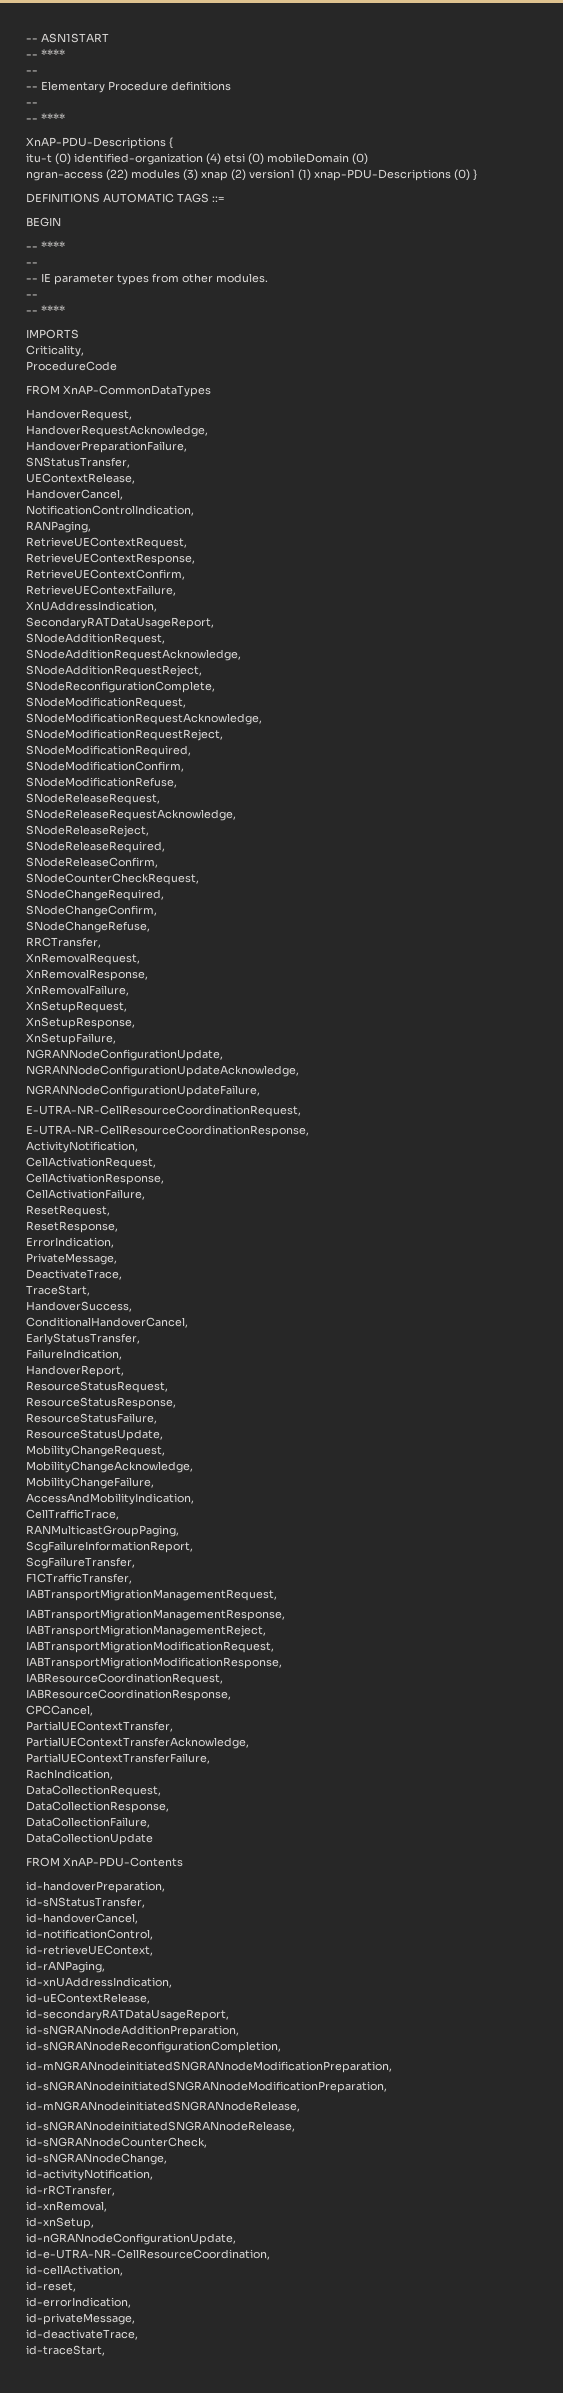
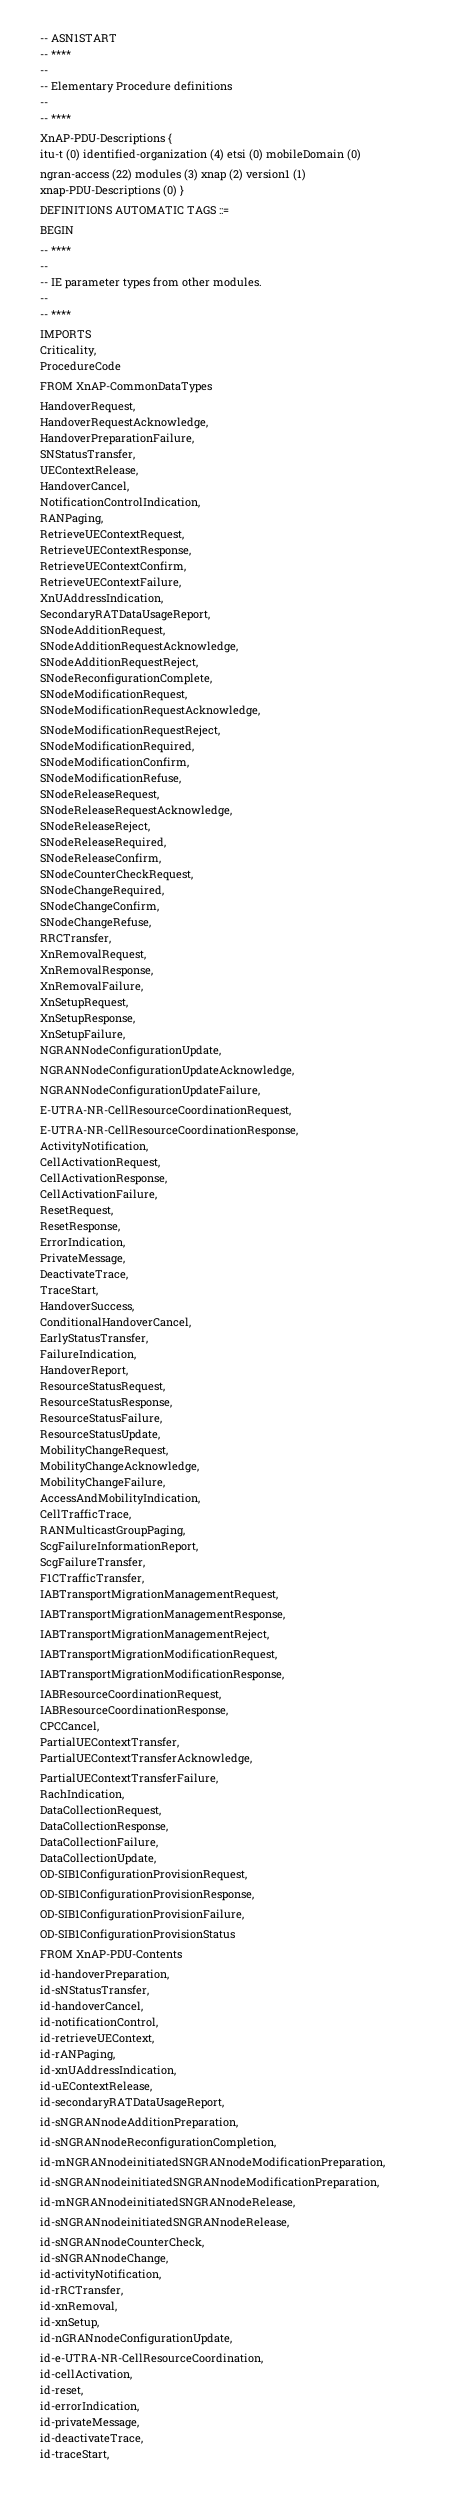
[26,1833,153,1845] DataCollectionUpdate -> [40,1853,156,1865] [40,1869,247,1881] [40,1889,254,1901] [40,1909,244,1921] [40,1929,235,1941] DataCollectionUpdate, // OD-SIB1ConfigurationProvisionRequest, // OD-SIB1ConfigurationProvisionResponse, // OD-SIB1ConfigurationProvisionFailure, // OD-SIB1ConfigurationProvisionStatus

